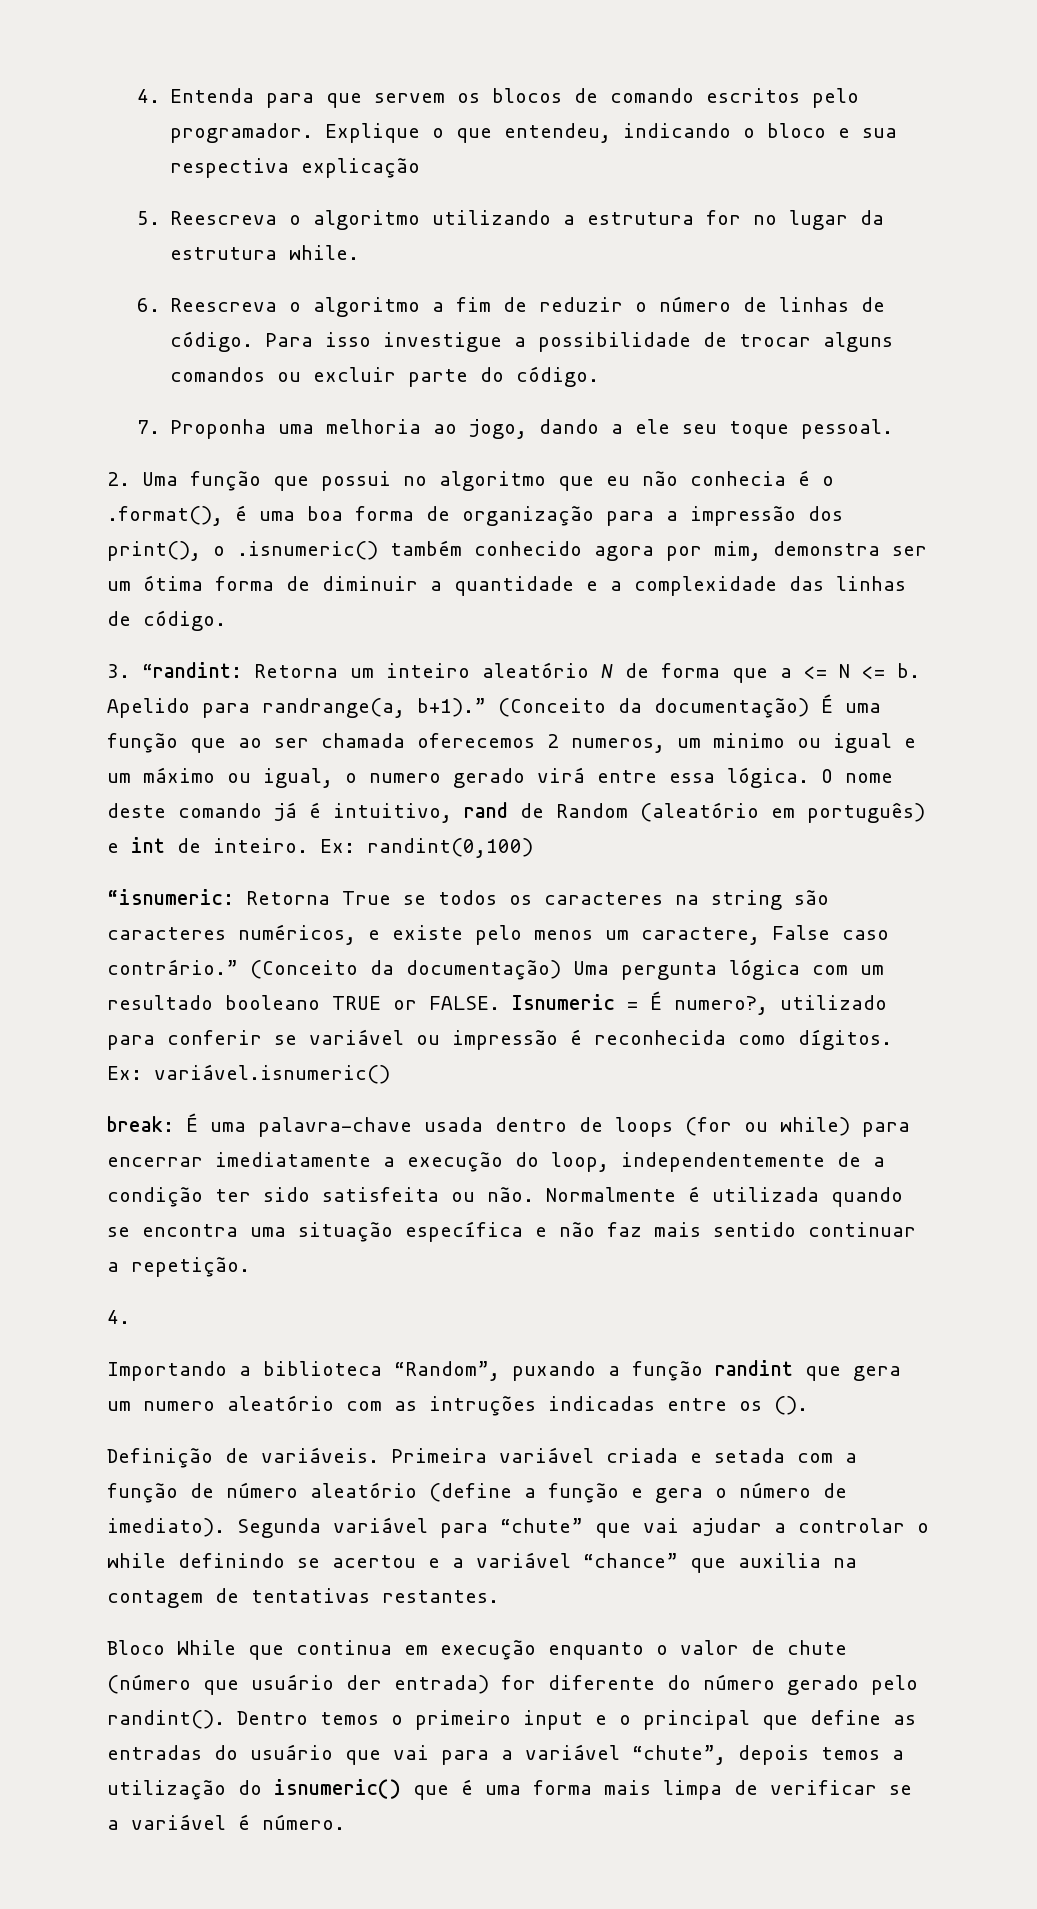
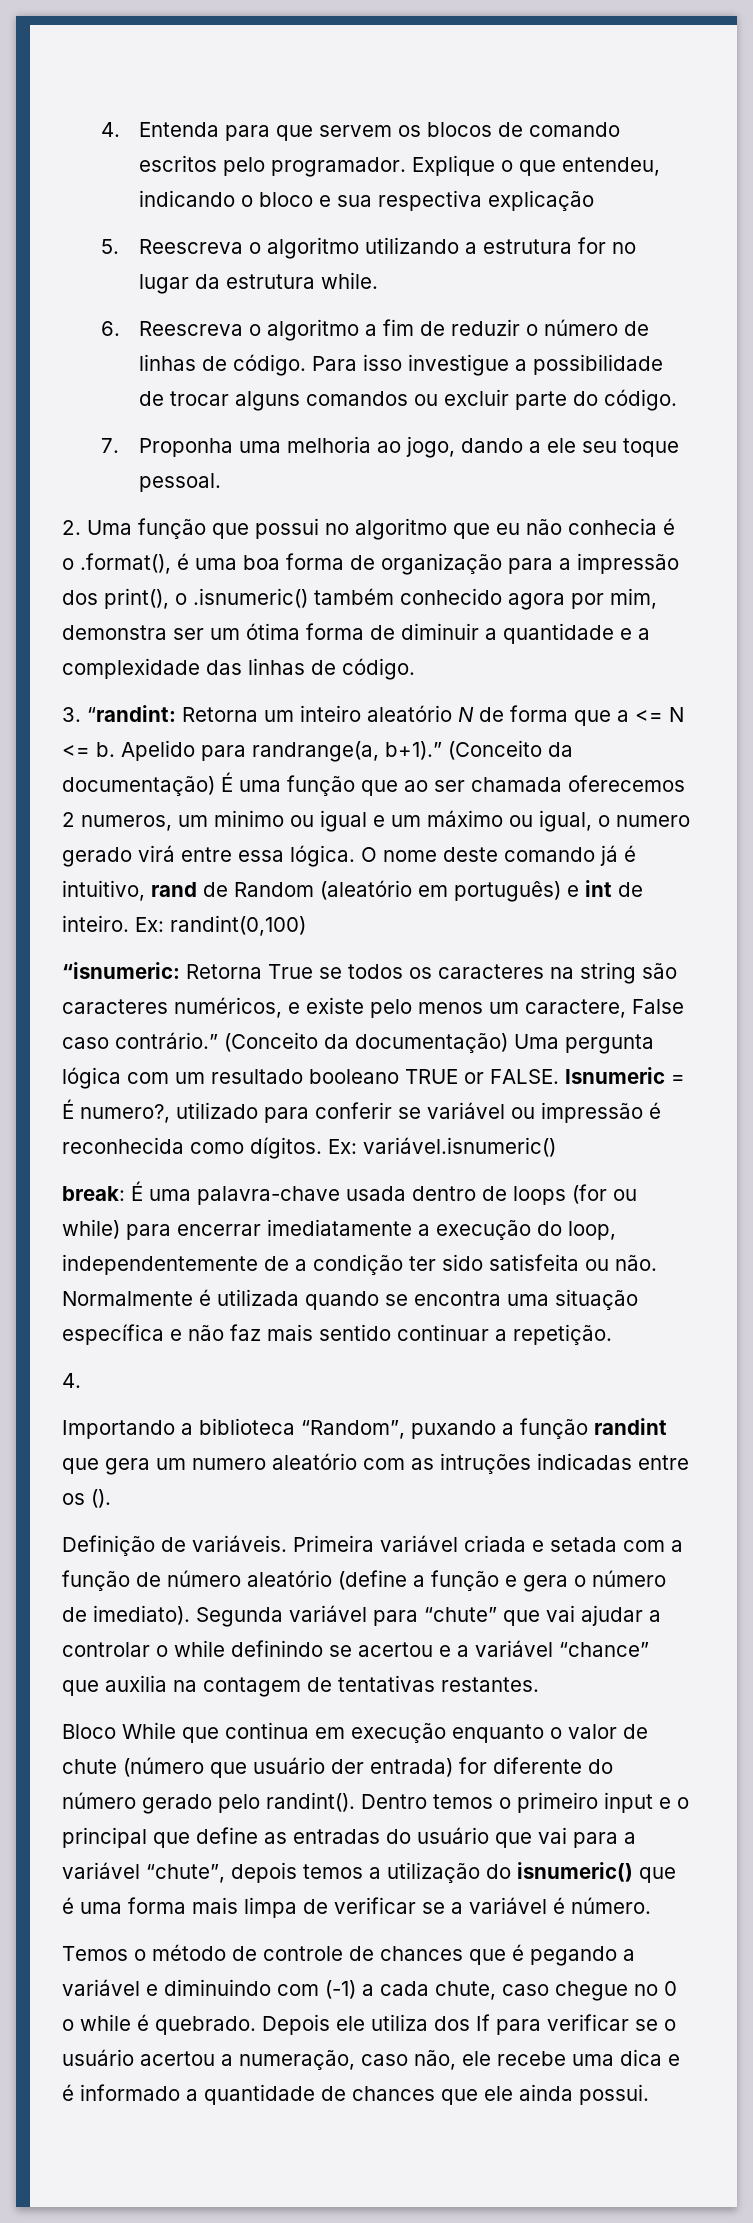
(345, 1822) none -> [62,1944,635,1966] [62,1979,677,2001] [62,2014,676,2035] [62,2049,680,2070] [62,2084,649,2105] // Temos o método de controle de chances que é pegando a variável e diminuindo com (-1) a cada chute, caso chegue no 0 o while é quebrado. Depois ele utiliza dos If para verificar se o usuário acertou a numeração, caso não, ele recebe uma dica e é informado a quantidade de chances que ele ainda possui.

